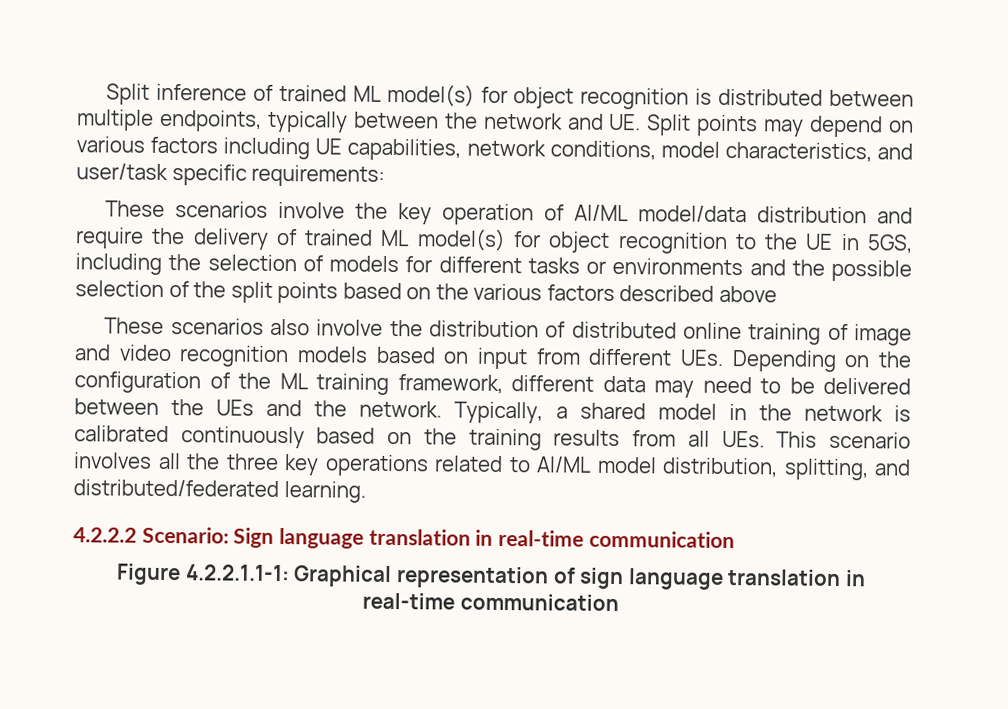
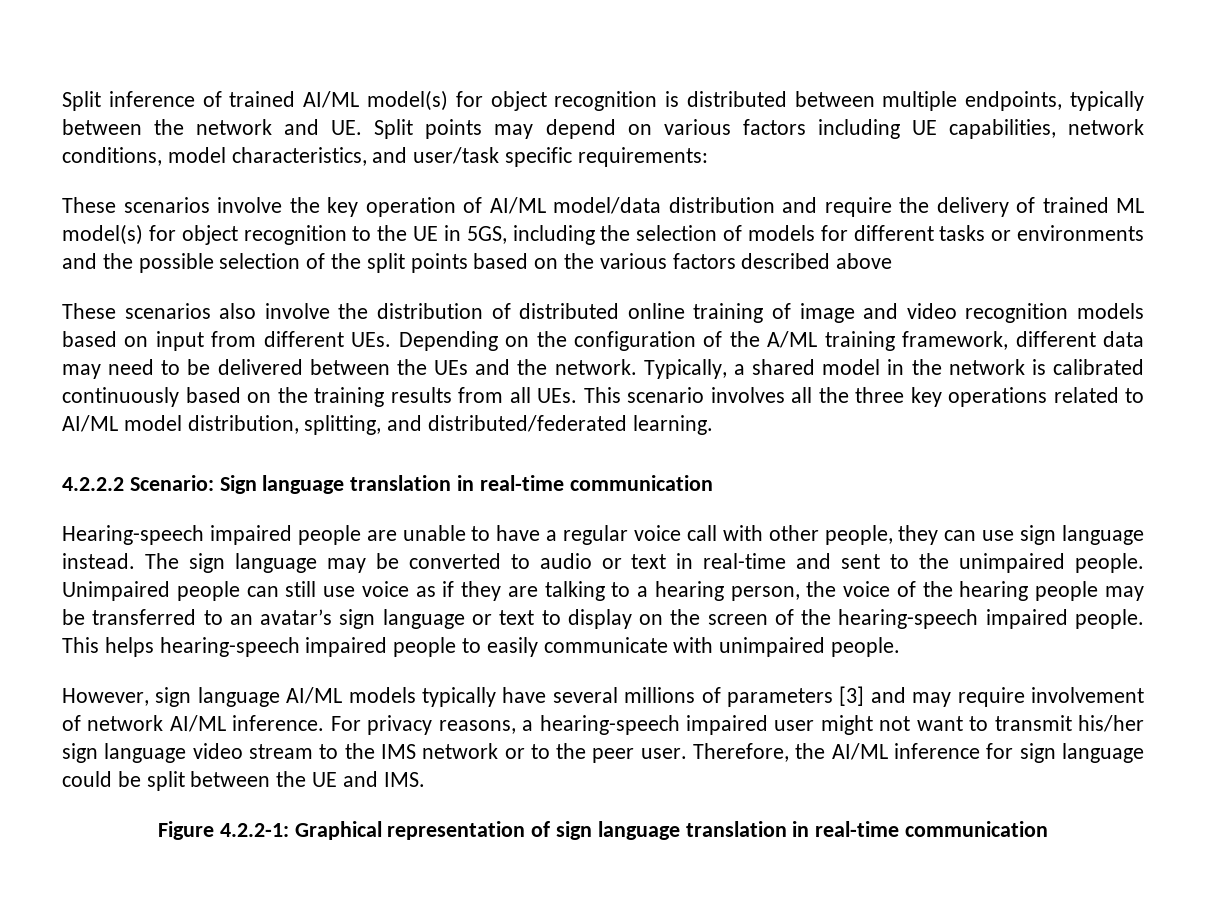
[352,85,382,102] ML -> [303,91,360,108] AI/ML
[279,373,309,390] ML -> [767,331,818,348] A/ML
(735, 539) none -> [62,525,1145,545] [62,553,1145,573] [62,581,1145,601] [62,609,1145,629] [62,637,901,657] [62,686,1144,707] [62,715,1144,735] [62,743,1144,763] [62,771,425,791] // Hearing-speech impaired people are unable to have a regular voice call with other people, they can use sign language instead. The sign language may be converted to audio or text in real-time and sent to the unimpaired people. Unimpaired people can still use voice as if they are talking to a hearing person, the voice of the hearing people may be transferred to an avatar’s sign language or text to display on the screen of the hearing-speech impaired people. This helps hearing-speech impaired people to easily communicate with unimpaired people. // However, sign language AI/ML models typically have several millions of parameters [3] and may require involvement of network AI/ML inference. For privacy reasons, a hearing-speech impaired user might not want to transmit his/her sign language video stream to the IMS network or to the peer user. Therefore, the AI/ML inference for sign language could be split between the UE and IMS.
[184,564,290,582] 4.2.2.1.1-1: -> [219,823,289,837] 4.2.2-1:

